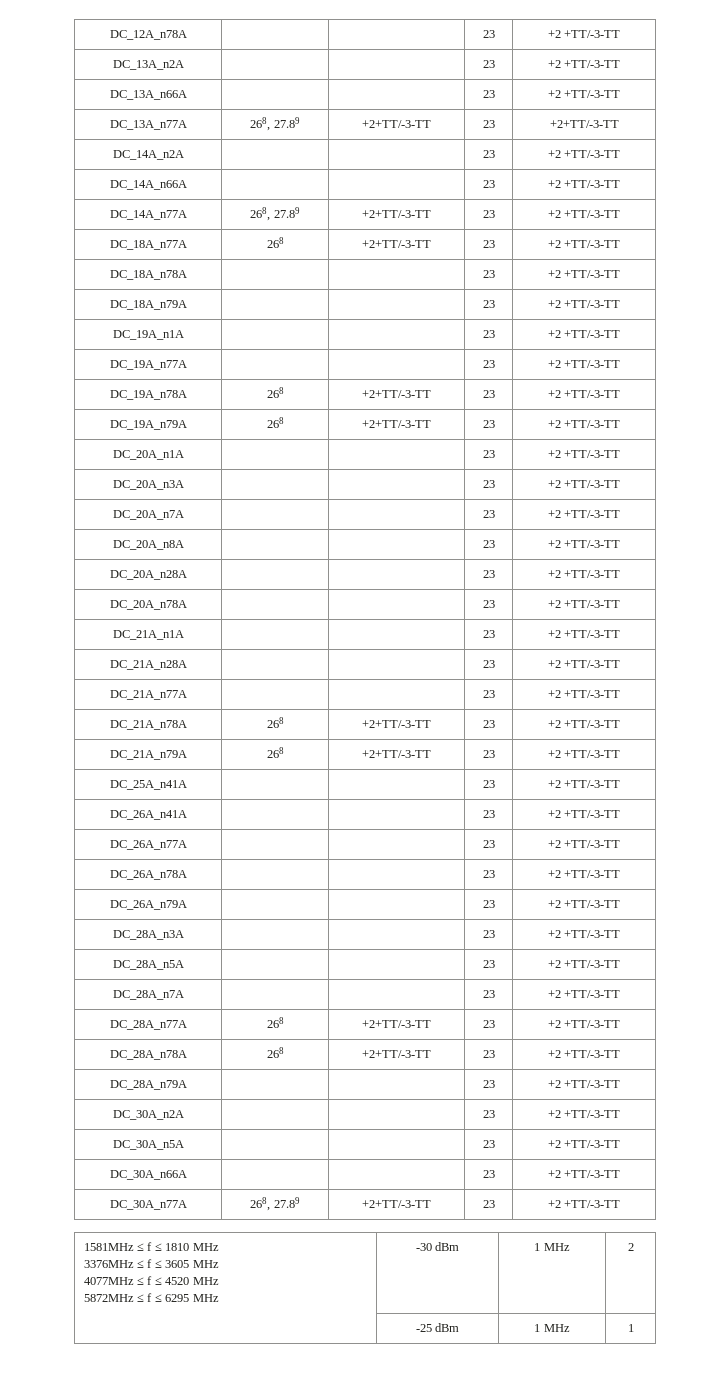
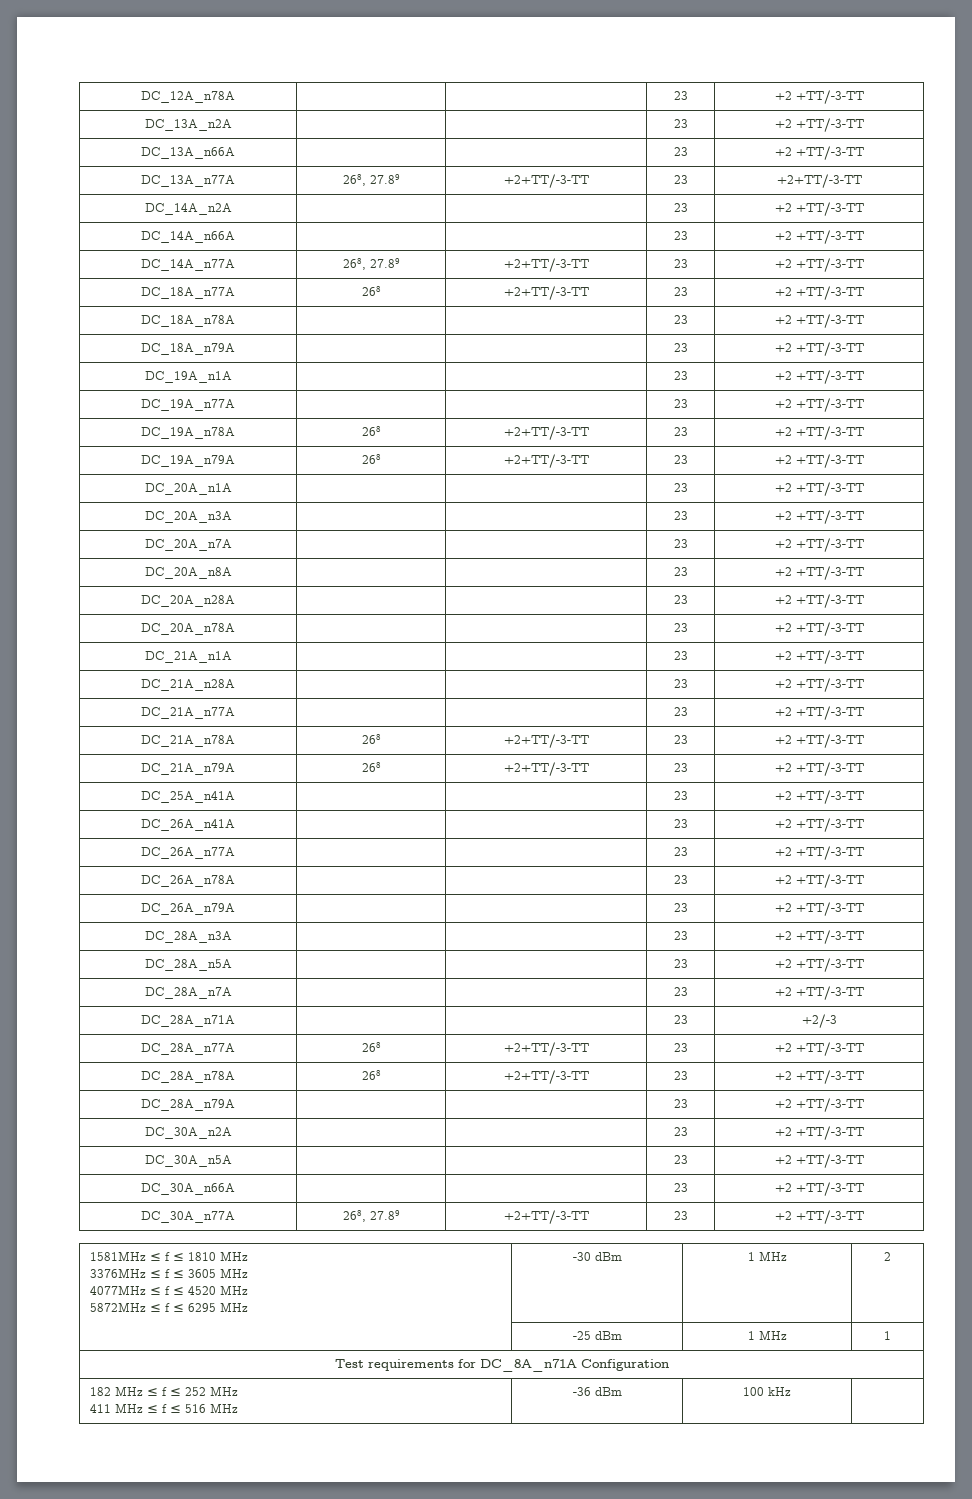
(621, 994) none -> [141,1015,235,1027] [673,1015,688,1024] [801,1014,837,1028] // DC_28A_n71A | | | 23 | +2/-3
(634, 1328) none -> [334,1359,669,1372] [89,1386,238,1396] [89,1403,238,1413] [572,1387,622,1396] [743,1387,791,1396] // Test requirements for DC_8A_n71A Configuration // 182 MHz ≤ f ≤ 252 MHz // 411 MHz ≤ f ≤ 516 MHz | -36 dBm | 100 kHz |

